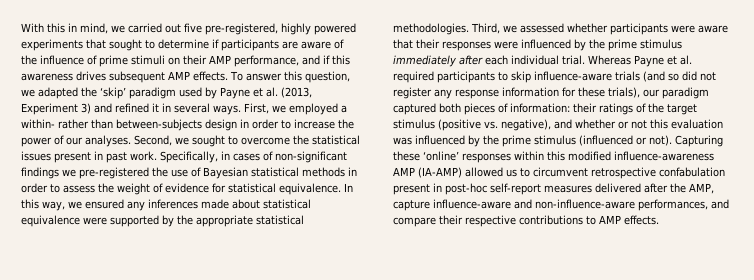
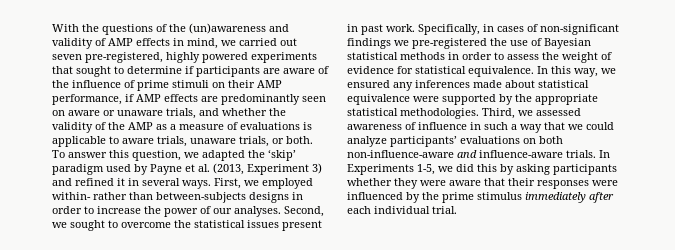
[47,23,65,33] this -> [82,23,289,35] [52,38,170,49] the questions of the (un)awareness and validity of AMP effects
[184,23,202,33] five -> [52,54,82,60] seven
[302,55,350,65] [21,71,228,83] and if this awareness drives subsequent AMP effects. -> [125,94,326,105] [52,108,286,119] [52,122,312,133] [52,136,313,147] if AMP effects are predominantly seen on aware or unaware trials, and whether the validity of the AMP as a measure of evaluations is applicable to aware trials, unaware trials, or both.
[341,105,347,113] a -> (313, 183) none
[205,119,237,131] design -> [249,192,289,203] designs
[567,23,668,35] whether participants -> [347,122,614,133] [347,136,563,147] [347,150,610,158] [347,164,617,175] [347,178,418,189] awareness of influence in such a way that we could analyze participants’ evaluations on both non-influence-aware and influence-aware trials. In Experiments 1-5, we did this by asking participants whether they
[588,55,692,67] [393,71,716,83] [393,87,709,99] [393,103,697,115] [393,119,723,131] [393,135,723,147] [393,151,714,163] [393,167,725,179] [393,183,714,195] [393,199,729,211] [393,215,659,227] Whereas Payne et al. required participants to skip influence-aware trials (and so did not register any response information for these trials), our paradigm captured both pieces of information: their ratings of the target stimulus (positive vs. negative), and whether or not this evaluation was influenced by the prime stimulus (influenced or not). Capturing these ‘online’ responses within this modified influence-awareness AMP (IA-AMP) allowed us to circumvent retrospective confabulation present in post-hoc self-report measures delivered after the AMP, capture influence-aware and non-influence-aware performances, and compare their respective contributions to AMP effects. -> (457, 210) none

